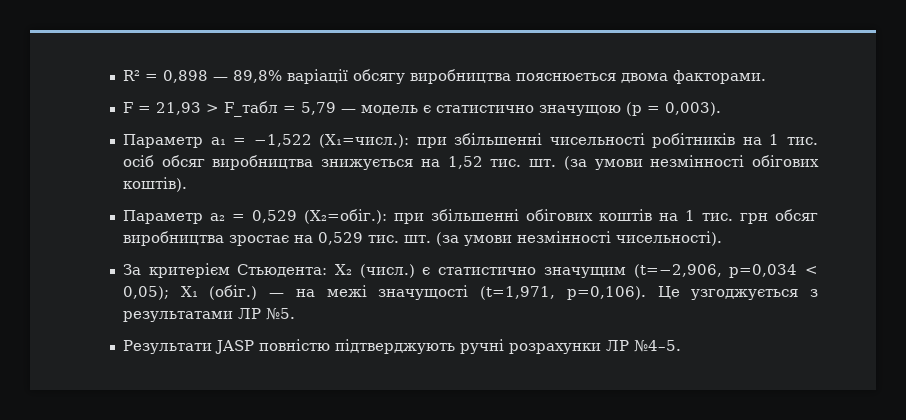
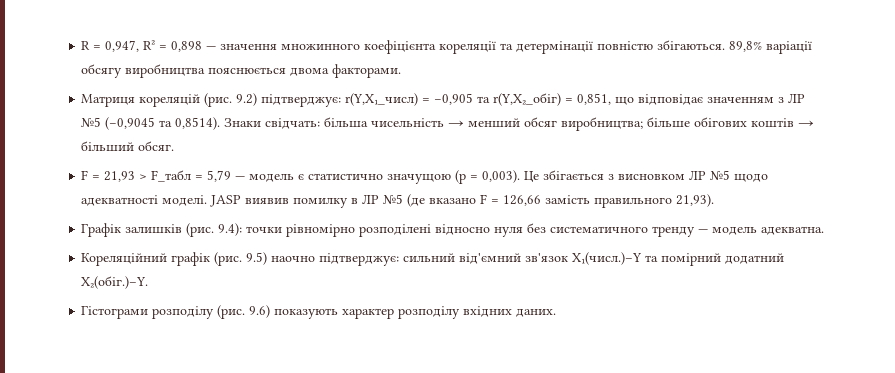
(122, 75) none -> [81,40,140,52] R = 0,947,
(228, 79) none -> [220,40,726,54] значення множинного коефіцієнта кореляції та детермінації повністю збігаються.
(766, 77) none -> [81,93,806,107] [81,117,815,131] [81,141,175,152] // Матриця кореляцій (рис. 9.2) підтверджує: r(Y,X₁_числ) = −0,905 та r(Y,X₂_обіг) = 0,851, що відповідає значенням з ЛР №5 (−0,9045 та 0,8514). Знаки свідчать: більша чисельність → менший обсяг виробництва; більше обігових коштів → більший обсяг.
[122,133,818,148] [122,155,820,170] [122,177,187,192] [122,209,818,224] [122,231,722,246] [122,263,819,278] [122,285,818,300] [122,308,295,322] [122,339,681,354] // Параметр a₁ = −1,522 (X₁=числ.): при збільшенні чисельності робітників на 1 тис. осіб обсяг виробництва знижується на 1,52 тис. шт. (за умови незмінності обігових коштів). // Параметр a₂ = 0,529 (X₂=обіг.): при збільшенні обігових коштів на 1 тис. грн обсяг виробництва зростає на 0,529 тис. шт. (за умови незмінності чисельності). // За критерієм Стьюдента: X₂ (числ.) є статистично значущим (t=−2,906, p=0,034 < 0,05); X₁ (обіг.) — на межі значущості (t=1,971, p=0,106). Це узгоджується з результатами ЛР №5. // Результати JASP повністю підтверджують ручні розрахунки ЛР №4–5. -> [524,170,769,183] [81,194,715,208] [81,223,825,237] [81,252,785,266] [81,276,149,289] [81,305,557,319] Це збігається з висновком ЛР №5 щодо адекватності моделі. JASP виявив помилку в ЛР №5 (де вказано F = 126,66 замість правильного 21,93). // Графік залишків (рис. 9.4): точки рівномірно розподілені відносно нуля без систематичного тренду — модель адекватна. // Кореляційний графік (рис. 9.5) наочно підтверджує: сильний від'ємний зв'язок X₁(числ.)–Y та помірний додатний X₂(обіг.)–Y. // Гістограми розподілу (рис. 9.6) показують характер розподілу вхідних даних.

